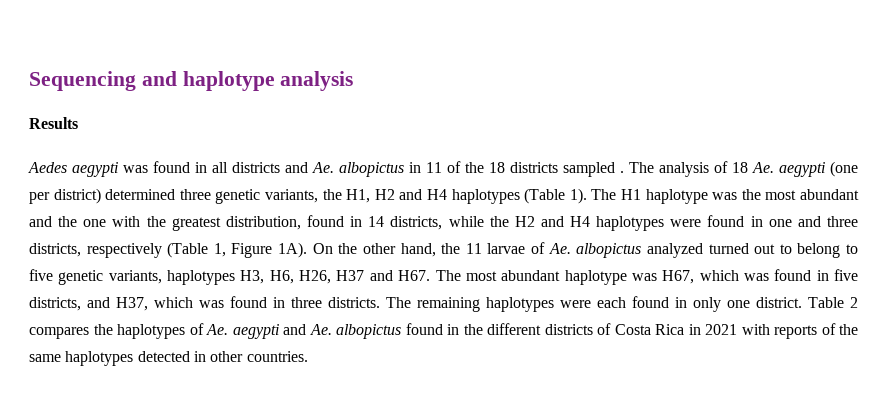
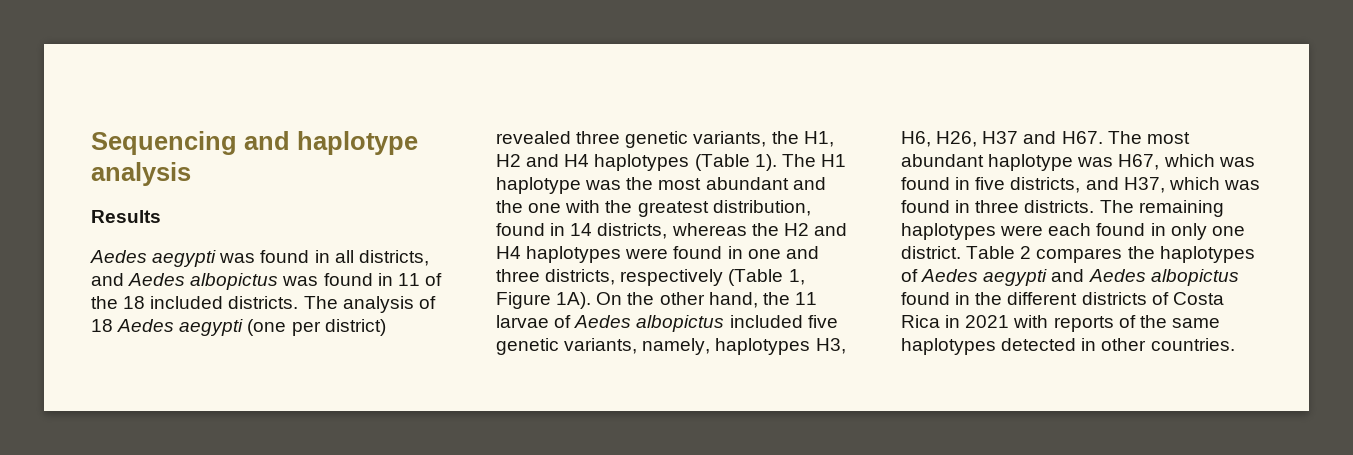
[232,162,404,177] districts and Ae. albopictus -> [358,250,429,266] [91,273,373,290] districts, and Aedes albopictus was found
[510,162,624,177] districts sampled . -> [150,296,299,309] included districts.
[752,162,774,173] Ae. -> [117,319,175,332] Aedes
[105,189,176,200] determined -> [496,131,571,144] revealed
[448,216,484,227] while -> [671,223,747,236] whereas
[548,243,858,258] Ae. albopictus analyzed turned out to belong to -> [574,315,803,332] Aedes albopictus included
(162, 277) none -> [642,338,711,355] namely,
[206,324,228,335] Ae. -> [921,269,979,282] Aedes
[309,324,332,335] Ae. -> [1088,269,1146,282] Aedes

